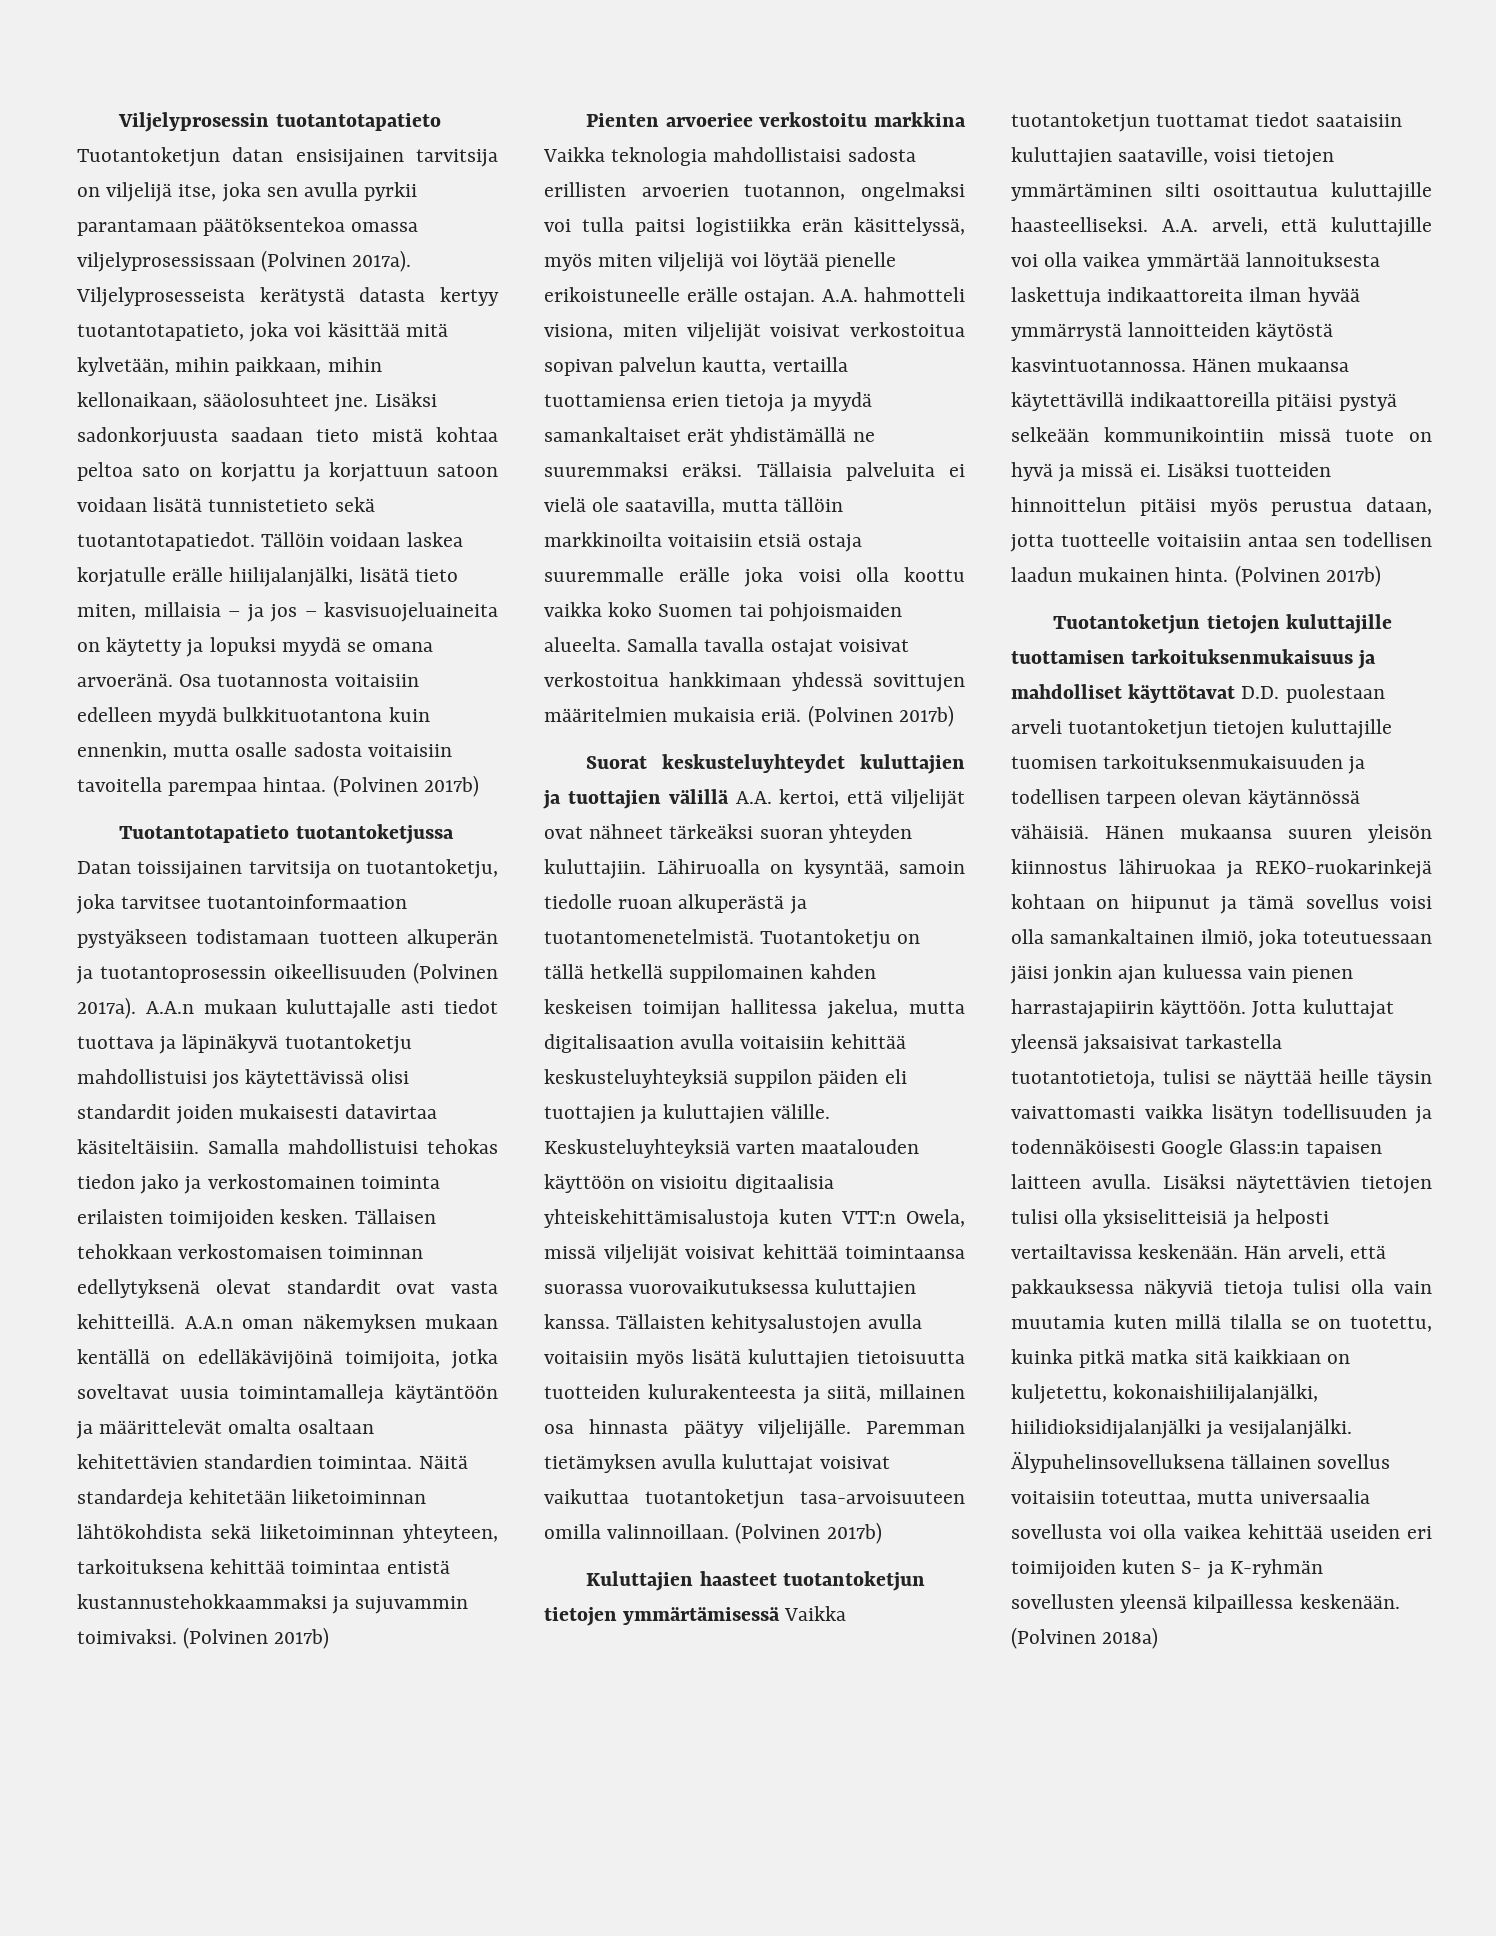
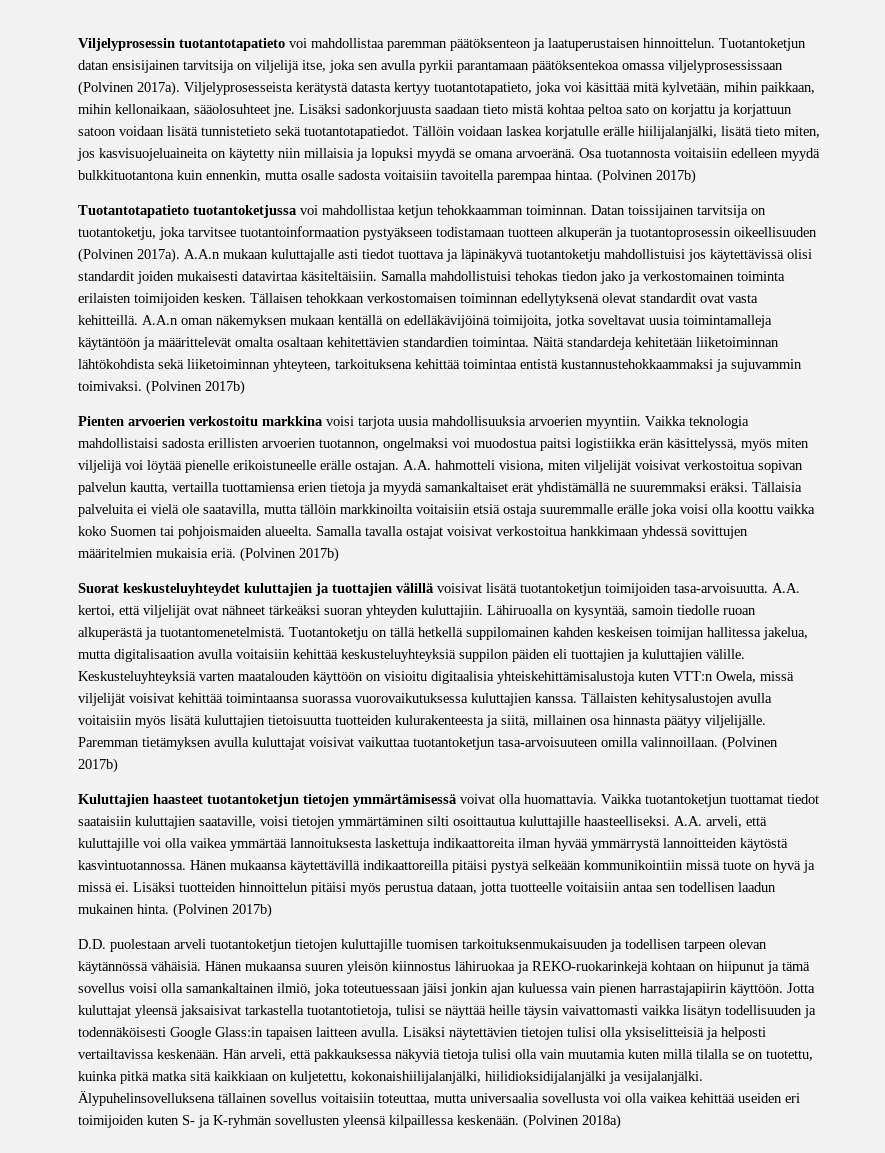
(441, 122) none -> [289,38,715,51] voi mahdollistaa paremman päätöksenteon ja laatuperustaisen hinnoittelun.
[143,602,317,622] millaisia – ja jos – -> [77,148,95,161] jos
(183, 646) none -> [278,148,354,158] niin millaisia
(454, 834) none -> [300,205,587,218] voi mahdollistaa ketjun tehokkaamman toiminnan.
[665,113,753,127] arvoeriee -> [128,416,185,426] arvoerien
(966, 119) none -> [326,416,641,429] voisi tarjota uusia mahdollisuuksia arvoerien myyntiin.
[582,217,624,232] tulla -> [474,438,537,448] muodostua
(729, 796) none -> [437,583,768,596] voisivat lisätä tuotantoketjun toimijoiden tasa-arvoisuutta.
(781, 1616) none -> [460,794,597,804] voivat olla huomattavia.
[1053,614,1392,634] [1011,649,1377,669] [1011,684,1236,703] Tuotantoketjun tietojen kuluttajille tuottamisen tarkoituksenmukaisuus ja mahdolliset käyttötavat -> (272, 910) none

